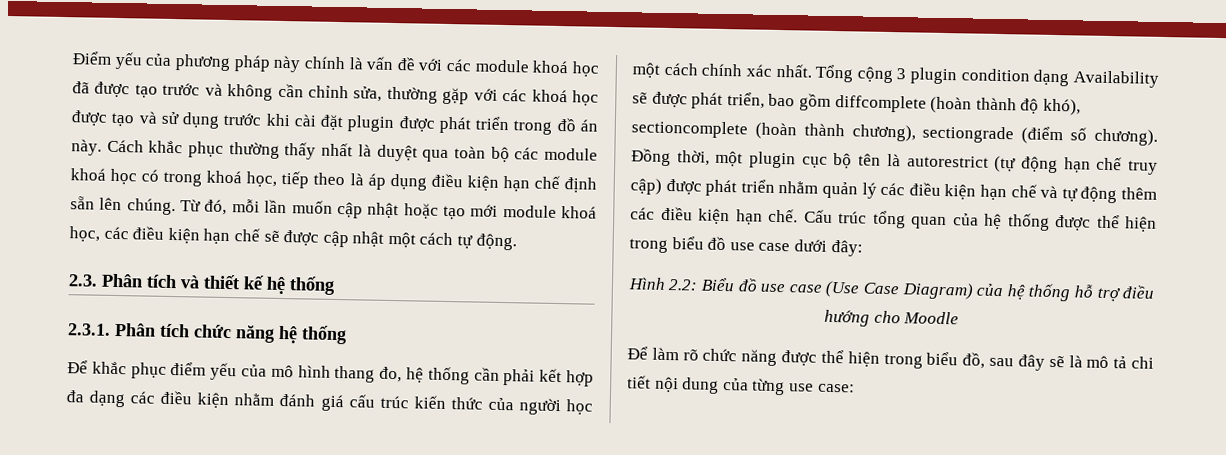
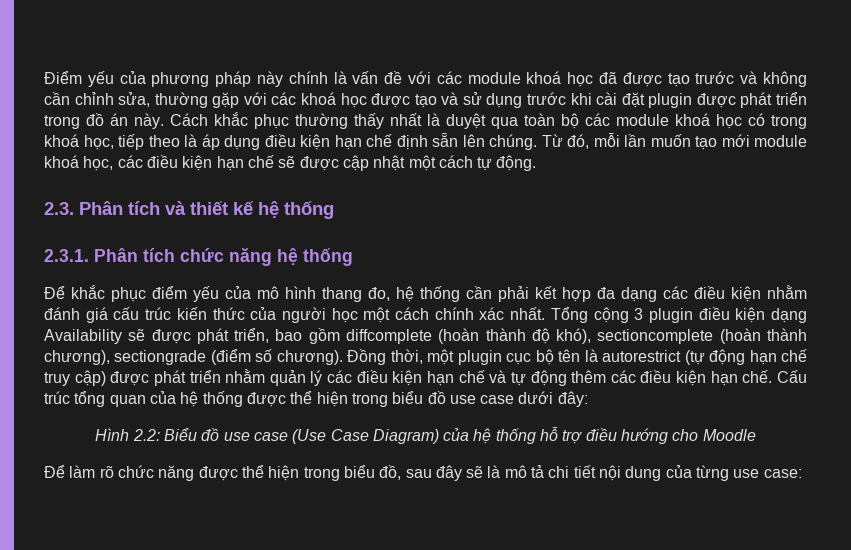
[336,201,439,219] cập nhật hoặc -> (691, 140) none
[960,68,1030,82] condition -> [698,307,766,323] điều kiện

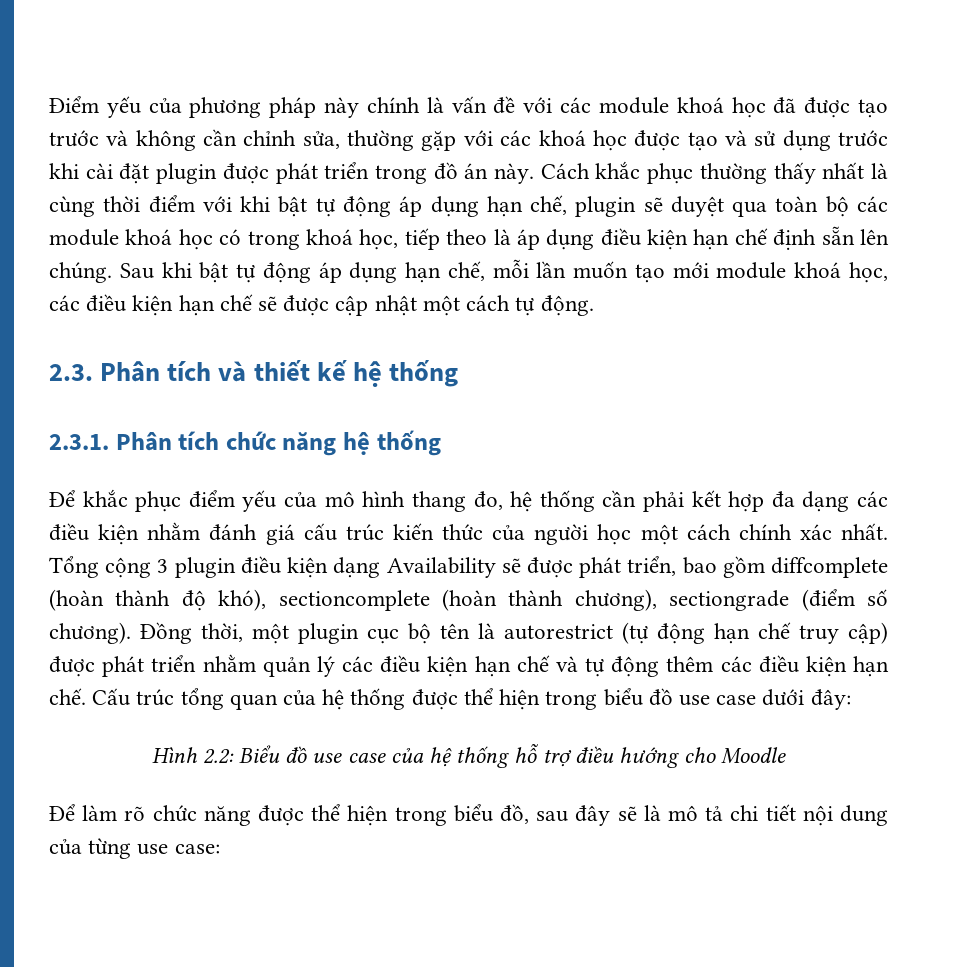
(440, 119) none -> [49,195,663,217] cùng thời điểm với khi bật tự động áp dụng hạn chế, plugin sẽ
[541,134,589,149] Từ đó, -> [119,261,485,283] Sau khi bật tự động áp dụng hạn chế,
[292,429,439,444] (Use Case Diagram) -> (386, 758) none

